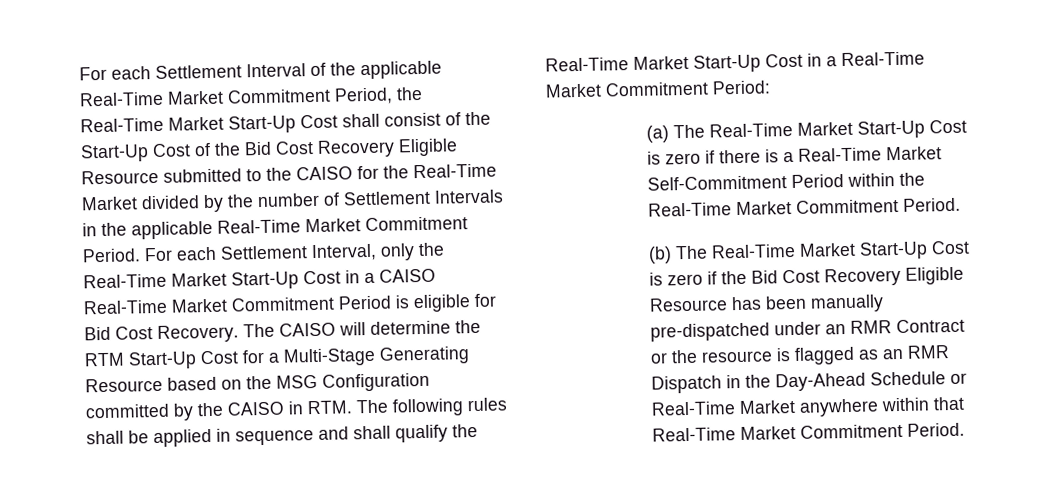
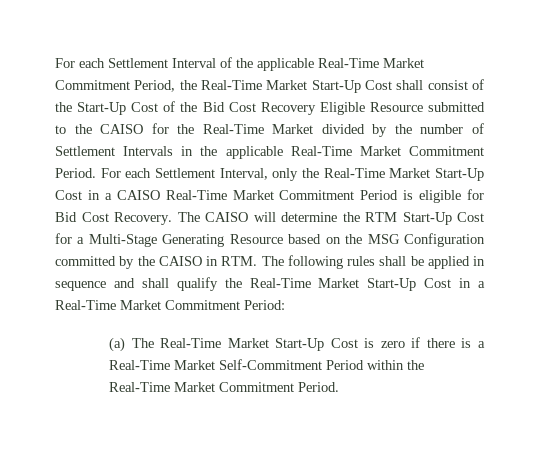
[648,240,971,264] [649,266,965,287] [649,294,885,313] [650,318,966,342] [650,345,951,365] [651,371,968,394] [651,396,966,417] [652,422,966,442] // (b) The Real-Time Market Start-Up Cost is zero if the Bid Cost Recovery Eligible Resource has been manually pre-dispatched under an RMR Contract or the resource is flagged as an RMR Dispatch in the Day-Ahead Schedule or Real-Time Market anywhere within that Real-Time Market Commitment Period. -> (340, 387) none

